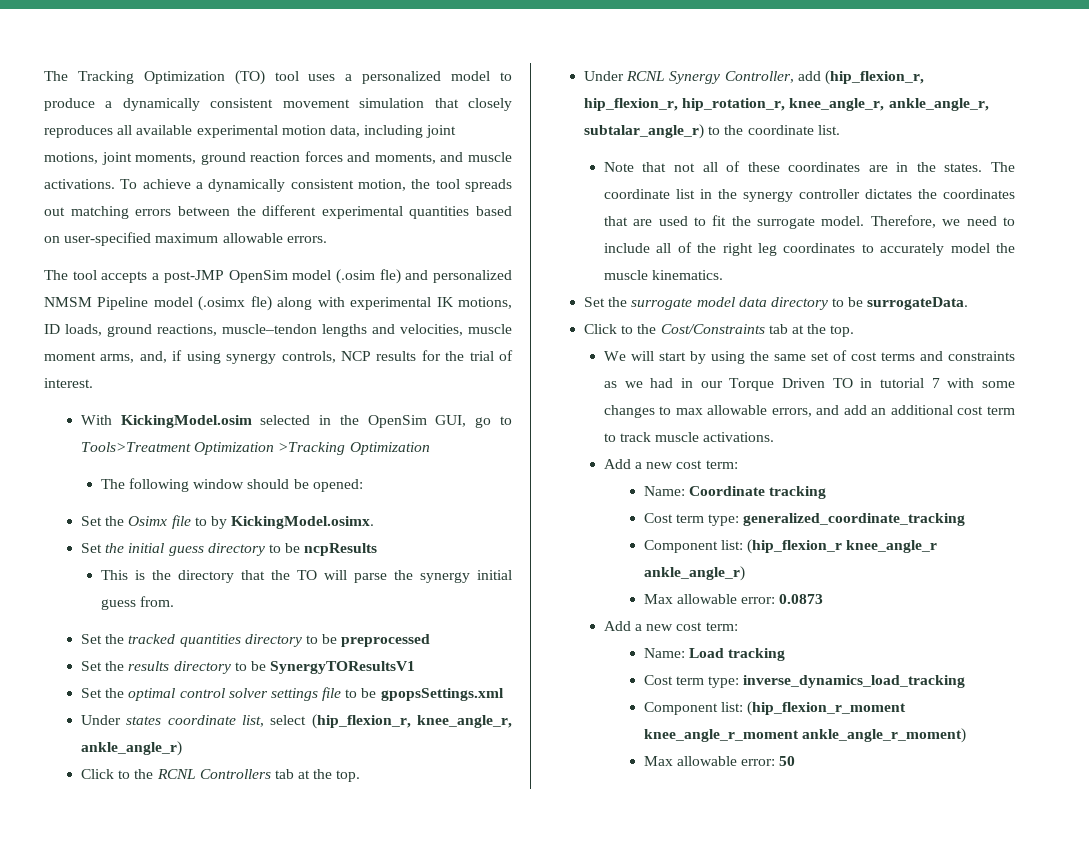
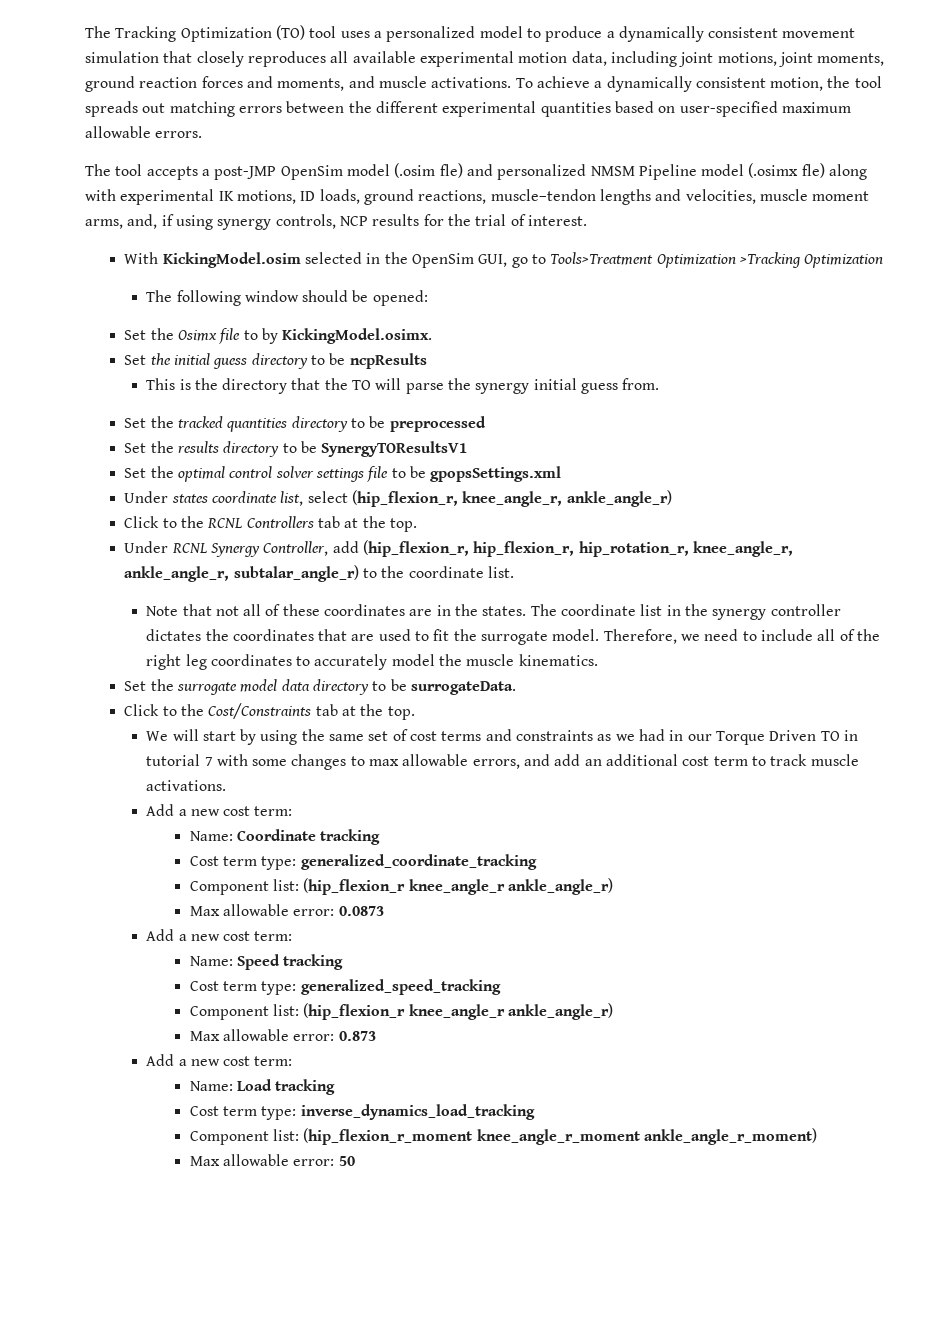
(738, 626) none -> [189,954,344,970] [189,979,501,995] [189,1003,614,1020] [189,1029,376,1041] [146,1054,293,1066] // Name: Speed tracking // Cost term type: generalized_speed_tracking // Component list: (hip_flexion_r knee_angle_r ankle_angle_r) // Max allowable error: 0.873 // Add a new cost term:

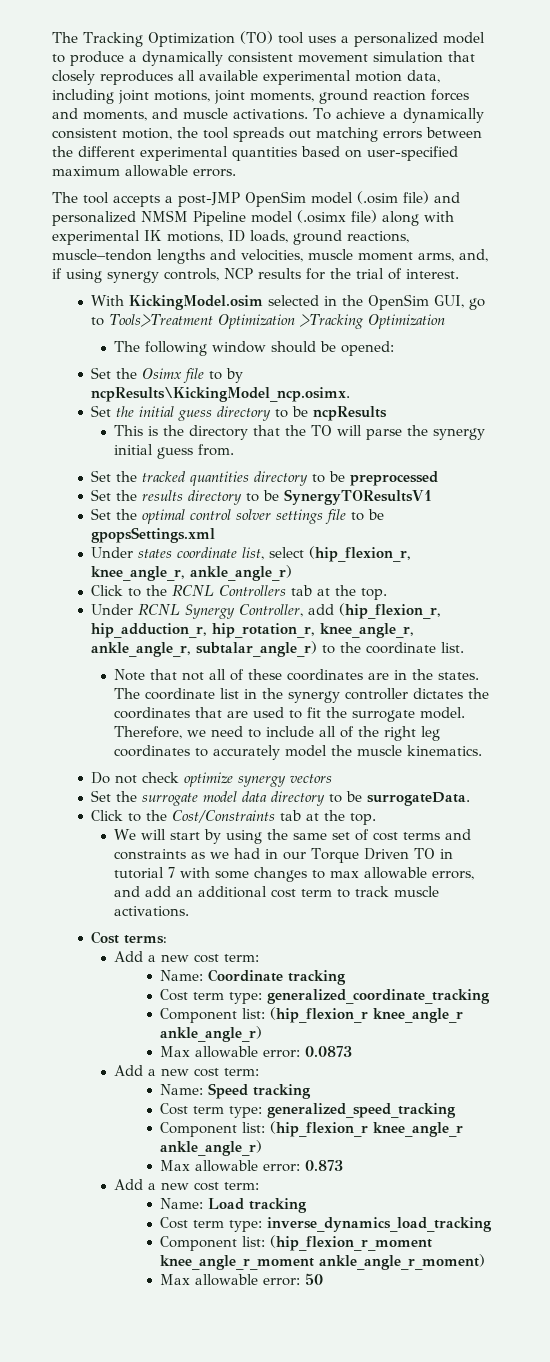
[439,163,463,178] fle) -> [403,191,429,204] file)
[801,163,825,178] fle) -> [351,210,377,223] file)
[282,328,433,344] KickingModel.osimx. -> [91,387,351,402] ncpResults\KickingModel_ncp.osimx.
[473,541,575,557] hip_flexion_r, -> [91,623,208,638] hip_adduction_r,
(598, 660) none -> [91,772,333,787] // Do not check optimize synergy vectors
(227, 785) none -> [91,931,168,944] // Cost terms:

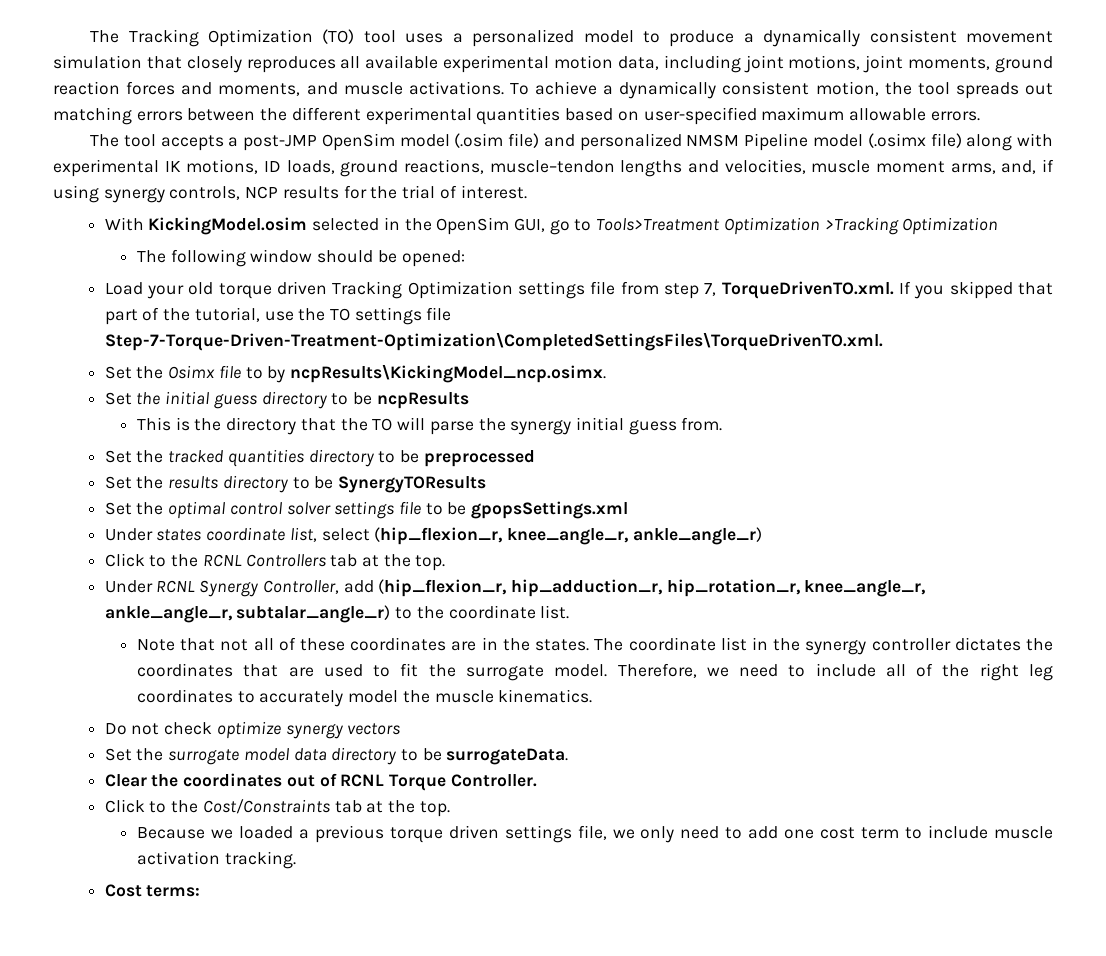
(395, 348) none -> [104,281,1053,299] [104,307,452,325] [104,332,883,351] // Load your old torque driven Tracking Optimization settings file from step 7, TorqueDrivenTO.xml. If you skipped that part of the tutorial, use the TO settings file Step-7-Torque-Driven-Treatment-Optimization\CompletedSettingsFiles\TorqueDrivenTO.xml.
[284,489,433,505] SynergyTOResultsV1 -> [337,476,486,493] SynergyTOResults
(471, 799) none -> [104,773,537,791] // Clear the coordinates out of RCNL Torque Controller.
[114,829,472,844] [114,848,454,863] [114,867,475,882] [114,886,440,898] [114,906,190,917] [91,931,168,944] [114,951,260,963] [160,969,347,985] [160,989,491,1004] [160,1007,464,1023] [160,1026,263,1042] [160,1046,353,1058] [114,1065,260,1077] [160,1083,312,1099] [160,1103,457,1118] [160,1121,464,1137] [160,1140,263,1156] [160,1160,344,1172] [114,1179,260,1191] [160,1198,308,1213] [160,1217,493,1232] [160,1235,433,1251] [160,1254,486,1270] [160,1273,324,1286] We will start by using the same set of cost terms and constraints as we had in our Torque Driven TO in tutorial 7 with some changes to max allowable errors, and add an additional cost term to track muscle activations. // Cost terms: // Add a new cost term: // Name: Coordinate tracking // Cost term type: generalized_coordinate_tracking // Component list: (hip_flexion_r knee_angle_r ankle_angle_r) // Max allowable error: 0.0873 // Add a new cost term: // Name: Speed tracking // Cost term type: generalized_speed_tracking // Component list: (hip_flexion_r knee_angle_r ankle_angle_r) // Max allowable error: 0.873 // Add a new cost term: // Name: Load tracking // Cost term type: inverse_dynamics_load_tracking // Component list: (hip_flexion_r_moment knee_angle_r_moment ankle_angle_r_moment) // Max allowable error: 50 -> [136,825,1053,843] [136,851,296,869] [104,884,201,897] Because we loaded a previous torque driven settings file, we only need to add one cost term to include muscle activation tracking. // Cost terms:

